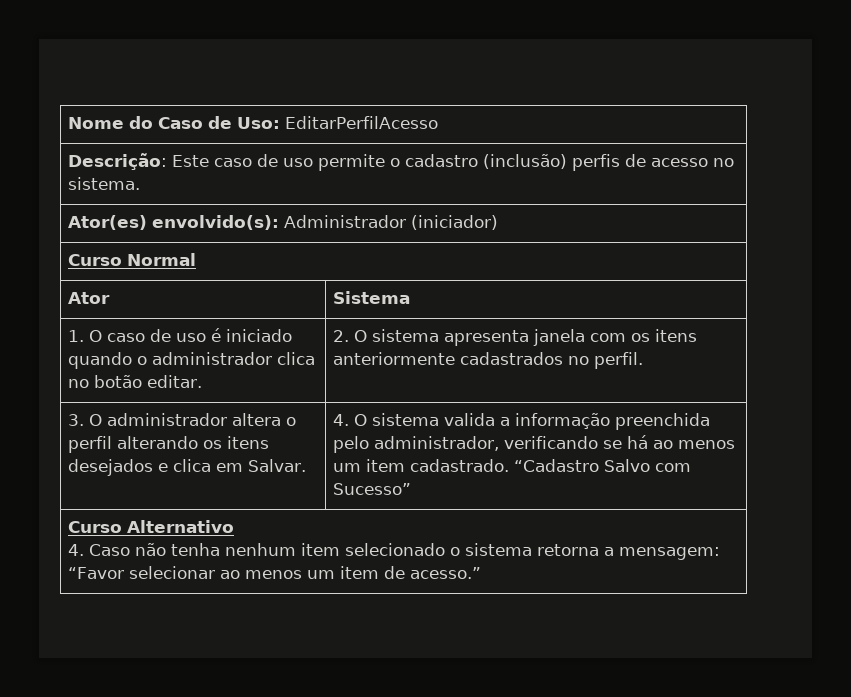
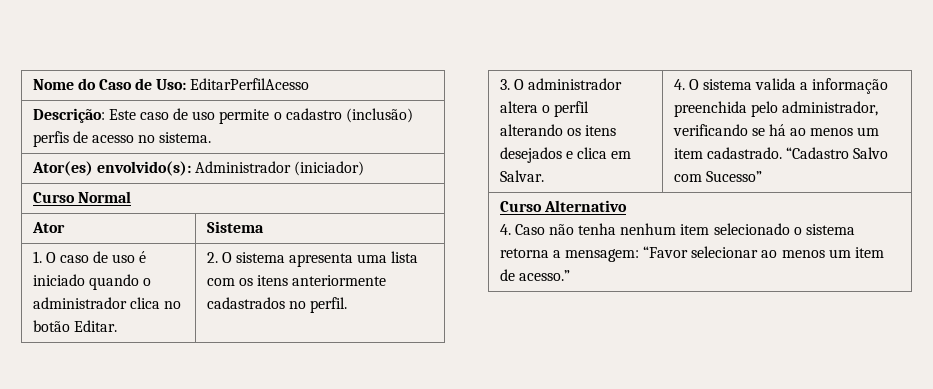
[146,375,202,388] editar. -> [73,320,117,332] Editar.
[532,329,585,346] janela -> [357,251,419,263] uma lista

